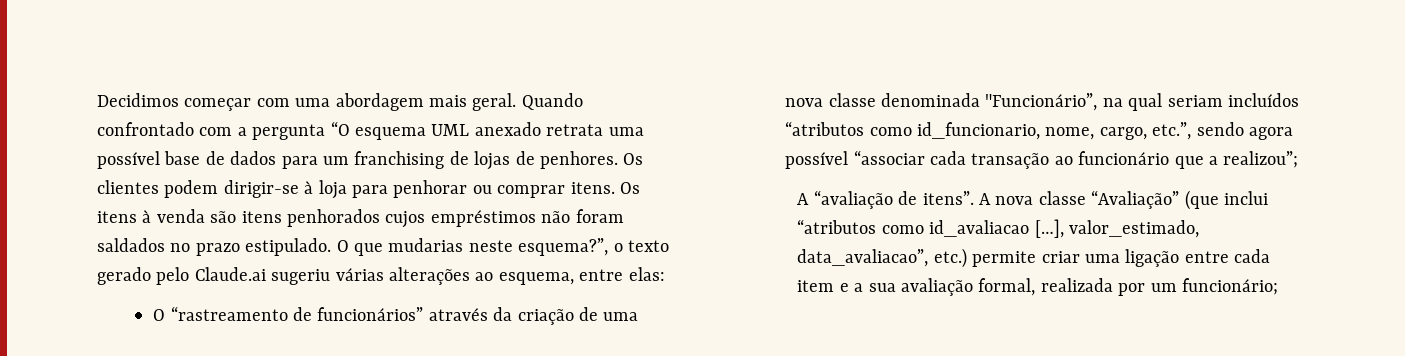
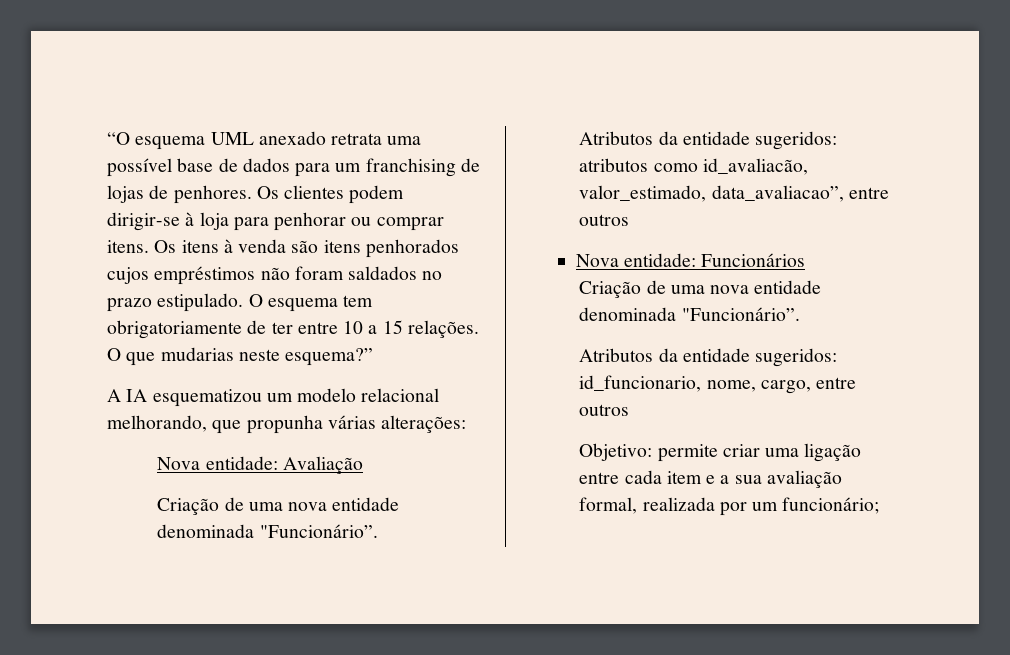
[97,93,583,111] [97,122,326,140] Decidimos começar com uma abordagem mais geral. Quando confrontado com a pergunta -> (107, 138) none
[354,238,669,256] [97,267,665,285] [153,306,639,325] [785,93,1300,111] [785,121,1294,140] [785,150,1299,169] [797,190,1269,210] [797,219,1200,238] [797,248,967,268] que mudarias neste esquema?”, o texto gerado pelo Claude.ai sugeriu várias alterações ao esquema, entre elas: // O “rastreamento de funcionários” através da criação de uma nova classe denominada "Funcionário”, na qual seriam incluídos “atributos como id_funcionario, nome, cargo, etc.”, sendo agora possível “associar cada transação ao funcionário que a realizou”; // A “avaliação de itens”. A nova classe “Avaliação” (que inclui “atributos como id_avaliacao […], valor_estimado, data_avaliacao”, etc.) -> [267,295,374,312] [107,320,479,339] [107,347,374,366] [107,388,440,407] [107,415,467,434] [157,456,363,474] [157,497,400,515] [157,524,378,538] [579,131,838,150] [579,158,808,175] [579,185,889,202] [579,214,630,226] [575,253,806,267] [579,280,822,298] [579,307,800,321] [579,348,838,367] [579,375,857,394] [579,404,630,416] [579,443,653,461] esquema tem obrigatoriamente de ter entre 10 a 15 relações. O que mudarias neste esquema?” // A IA esquematizou um modelo relacional melhorando, que propunha várias alterações: // Nova entidade: Avaliação // Criação de uma nova entidade denominada "Funcionário”. // Atributos da entidade sugeridos: atributos como id_avaliacão, valor_estimado, data_avaliacao”, entre outros // Nova entidade: Funcionários // Criação de uma nova entidade denominada "Funcionário”. // Atributos da entidade sugeridos: id_funcionario, nome, cargo, entre outros // Objetivo:

